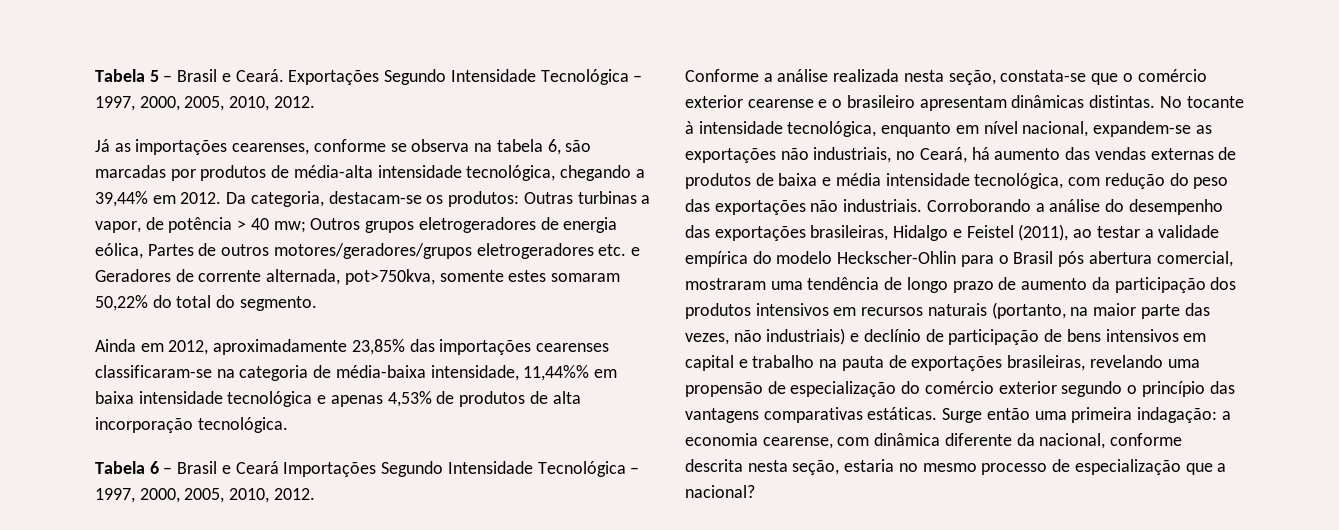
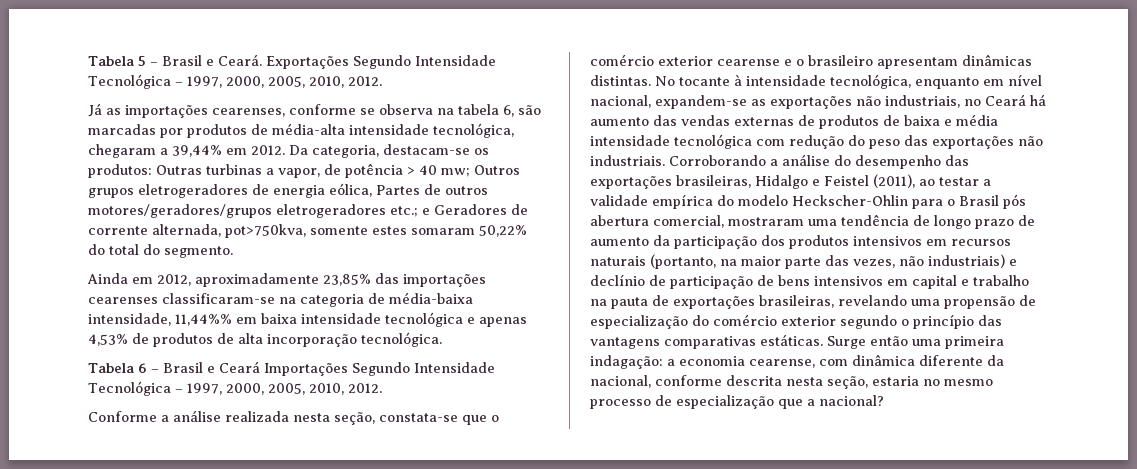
[560,165,632,181] chegando -> [88,144,156,158] chegaram
[598,244,627,256] etc. -> [390,206,418,217] etc.;
[919,147,967,163] Ceará, -> [985,94,1026,106] Ceará
[974,173,1064,189] tecnológica, -> [674,134,752,149] tecnológica

